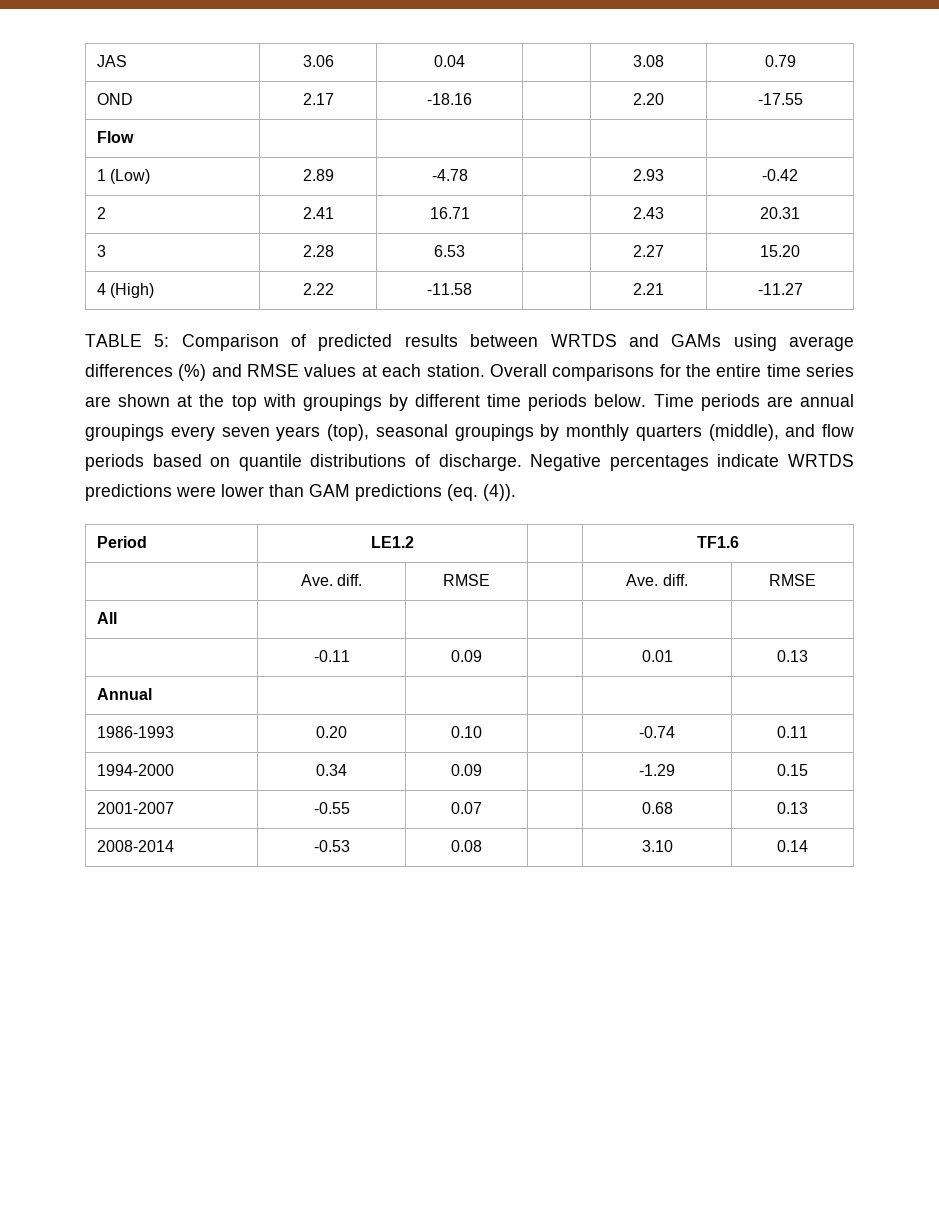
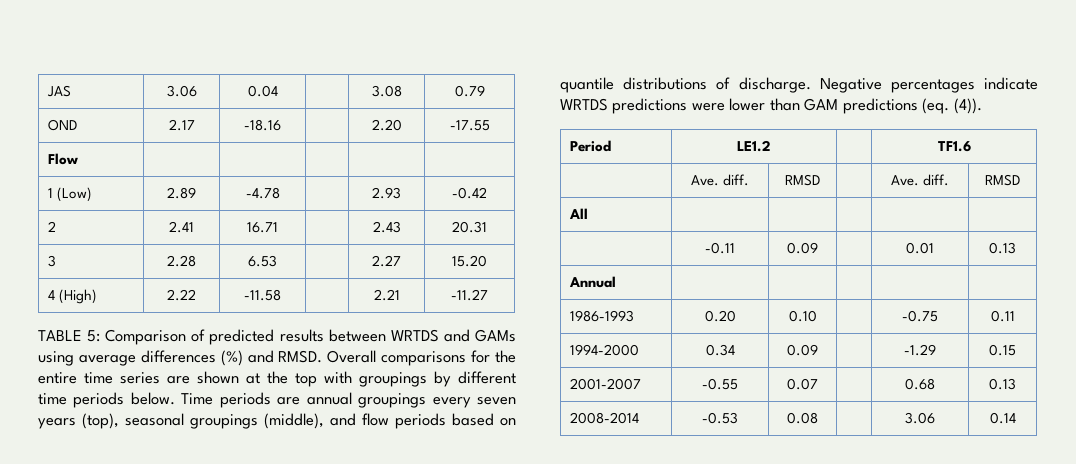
[247,364,485,377] RMSE values at each station. -> [278,350,323,363] RMSD.
[540,424,702,441] by monthly quarters -> (258, 421) none
[443,574,490,586] [626,574,688,586] [768,574,816,586] RMSE | | Ave. diff. | RMSE -> [785,174,820,186] [890,174,950,186] [985,174,1020,186] RMSD | | Ave. diff. | RMSD
[638,726,675,738] -0.74 -> [902,310,938,322] -0.75
[641,840,673,852] 3.10 -> [905,412,935,424] 3.06

